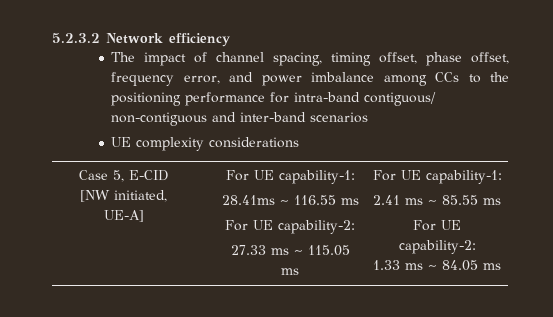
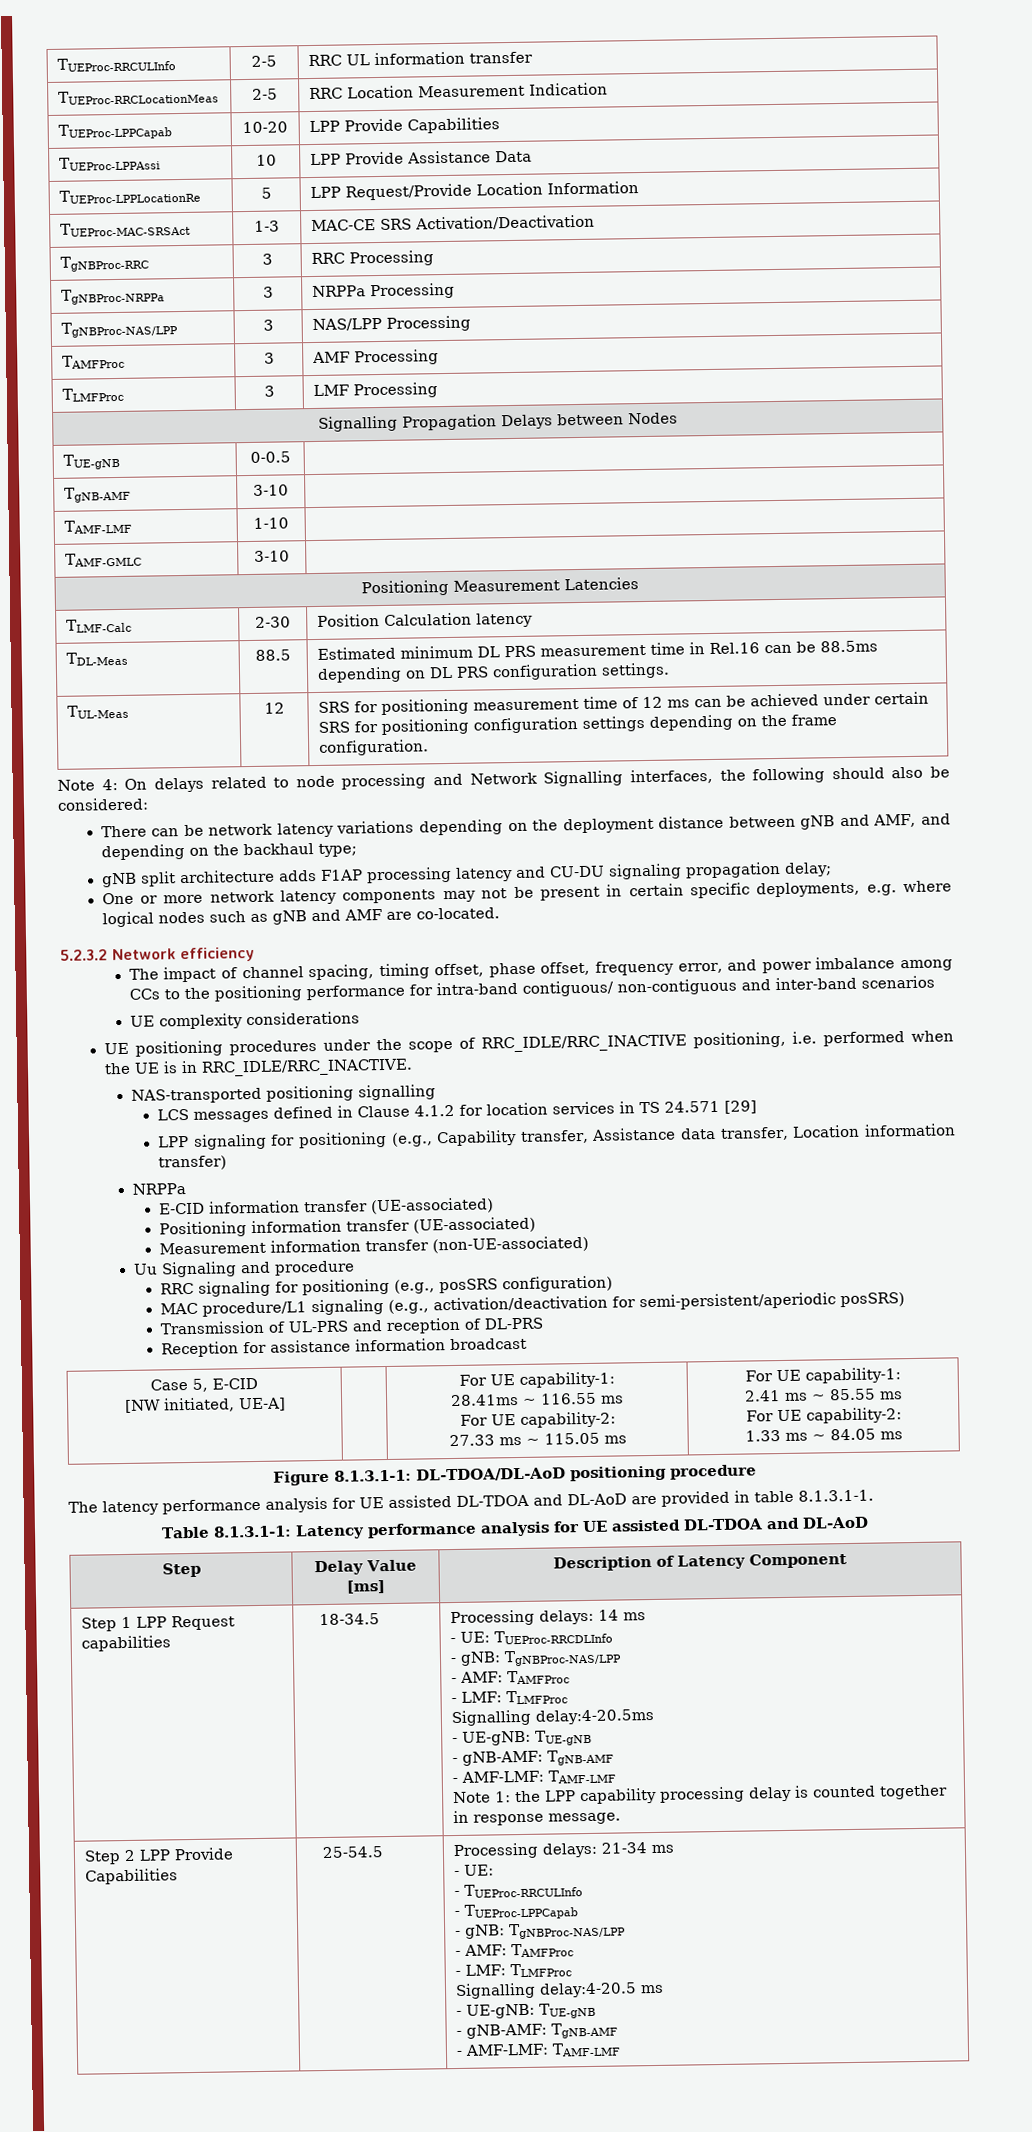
(52, 38) none -> [57,57,177,72] [251,55,277,67] [308,51,534,67] [58,89,220,105] [252,88,278,100] [309,82,609,100] [58,123,173,140] [242,121,288,134] [309,117,501,134] [59,156,162,171] [255,154,277,166] [310,150,533,166] [59,188,202,204] [260,187,272,199] [310,181,640,201] [60,221,192,237] [254,220,280,232] [311,214,596,232] [60,255,150,272] [261,253,273,265] [311,250,435,267] [61,288,166,305] [262,286,274,298] [312,282,456,300] [61,321,179,338] [262,319,274,331] [312,315,472,332] [62,354,126,369] [263,352,275,364] [312,349,440,366] [62,387,125,402] [263,385,275,397] [313,382,439,399] [318,412,678,432] [63,453,121,470] [249,451,291,463] [64,486,132,503] [253,484,289,496] [64,519,133,534] [253,517,289,529] [65,552,143,567] [254,550,290,562] [361,577,639,597] [66,618,133,633] [255,616,291,628] [317,612,534,628] [66,651,129,666] [255,649,291,661] [317,640,879,660] [317,662,671,683] [67,704,130,719] [263,702,285,714] [318,691,930,715] [318,714,838,735] [319,739,430,756] [57,766,950,793] [57,797,149,811] [100,813,952,838] [100,843,357,861] [101,861,832,888] [101,880,953,905] [101,907,500,928] TUEProc-RRCULInfo | 2-5 | RRC UL information transfer // TUEProc-RRCLocationMeas | 2-5 | RRC Location Measurement Indication // TUEProc-LPPCapab | 10-20 | LPP Provide Capabilities // TUEProc-LPPAssi | 10 | LPP Provide Assistance Data // TUEProc-LPPLocationRe | 5 | LPP Request/Provide Location Information // TUEProc-MAC-SRSAct | 1-3 | MAC-CE SRS Activation/Deactivation // TgNBProc-RRC | 3 | RRC Processing // TgNBProc-NRPPa | 3 | NRPPa Processing // TgNBProc-NAS/LPP | 3 | NAS/LPP Processing // TAMFProc | 3 | AMF Processing // TLMFProc | 3 | LMF Processing // Signalling Propagation Delays between Nodes // TUE-gNB | 0-0.5 | // TgNB-AMF | 3-10 | // TAMF-LMF | 1-10 | // TAMF-GMLC | 3-10 | // Positioning Measurement Latencies // TLMF-Calc | 2-30 | Position Calculation latency // TDL-Meas | 88.5 | Estimated minimum DL PRS measurement time in Rel.16 can be 88.5ms depending on DL PRS configuration settings. // TUL-Meas | 12 | SRS for positioning measurement time of 12 ms can be achieved under certain SRS for positioning configuration settings depending on the frame configuration. // Note 4: On delays related to node processing and Network Signalling interfaces, the following should also be considered: // There can be network latency variations depending on the deployment distance between gNB and AMF, and depending on the backhaul type; // gNB split architecture adds F1AP processing latency and CU-DU signaling propagation delay; // One or more network latency components may not be present in certain specific deployments, e.g. where logical nodes such as gNB and AMF are co-located. //
(300, 142) none -> [103,1030,955,1057] [103,1058,413,1077] [130,1084,436,1104] [156,1100,757,1123] [157,1123,956,1150] [157,1155,227,1171] [131,1183,186,1195] [158,1197,494,1215] [158,1216,536,1238] [158,1235,589,1255] [132,1260,355,1278] [159,1275,613,1297] [159,1292,905,1317] [159,1317,543,1335] [160,1337,527,1358] // UE positioning procedures under the scope of RRC_IDLE/RRC_INACTIVE positioning, i.e. performed when the UE is in RRC_IDLE/RRC_INACTIVE. // NAS-transported positioning signalling // LCS messages defined in Clause 4.1.2 for location services in TS 24.571 [29] // LPP signaling for positioning (e.g., Capability transfer, Assistance data transfer, Location information transfer) // NRPPa // E-CID information transfer (UE-associated) // Positioning information transfer (UE-associated) // Measurement information transfer (non-UE-associated) // Uu Signaling and procedure // RRC signaling for positioning (e.g., posSRS configuration) // MAC procedure/L1 signaling (e.g., activation/deactivation for semi-persistent/aperiodic posSRS) // Transmission of UL-PRS and reception of DL-PRS // Reception for assistance information broadcast
(501, 266) none -> [272,1464,757,1486] [68,1489,874,1516] [160,1516,870,1540] [161,1562,201,1578] [314,1559,418,1576] [345,1580,385,1594] [553,1553,847,1572] [81,1615,236,1632] [81,1635,172,1652] [318,1613,380,1626] [450,1609,647,1627] [450,1629,614,1645] [450,1649,623,1667] [451,1670,571,1685] [451,1690,569,1705] [451,1708,655,1727] [452,1729,593,1746] [452,1749,615,1766] [452,1769,617,1784] [453,1784,949,1805] [453,1810,622,1826] [84,1847,235,1865] [85,1868,179,1885] [321,1846,383,1859] [453,1842,675,1860] [454,1864,495,1877] [454,1883,584,1898] [454,1903,579,1920] [455,1922,627,1940] [455,1943,575,1958] [455,1963,573,1978] [455,1982,665,2000] [456,2002,597,2019] [456,2022,619,2039] [456,2042,622,2057] // Figure 8.1.3.1-1: DL-TDOA/DL-AoD positioning procedure // The latency performance analysis for UE assisted DL-TDOA and DL-AoD are provided in table 8.1.3.1-1. // Table 8.1.3.1-1: Latency performance analysis for UE assisted DL-TDOA and DL-AoD // Step | Delay Value [ms] | Description of Latency Component // Step 1 LPP Request capabilities | 18-34.5 | Processing delays: 14 ms // - UE: TUEProc-RRCDLInfo // - gNB: TgNBProc-NAS/LPP // - AMF: TAMFProc // - LMF: TLMFProc // Signalling delay:4-20.5ms // - UE-gNB: TUE-gNB // - gNB-AMF: TgNB-AMF // - AMF-LMF: TAMF-LMF // Note 1: the LPP capability processing delay is counted together in response message. // Step 2 LPP Provide Capabilities | 25-54.5 | Processing delays: 21-34 ms // - UE: // - TUEProc-RRCULInfo // - TUEProc-LPPCapab // - gNB: TgNBProc-NAS/LPP // - AMF: TAMFProc // - LMF: TLMFProc // Signalling delay:4-20.5 ms // - UE-gNB: TUE-gNB // - gNB-AMF: TgNB-AMF // - AMF-LMF: TAMF-LMF

